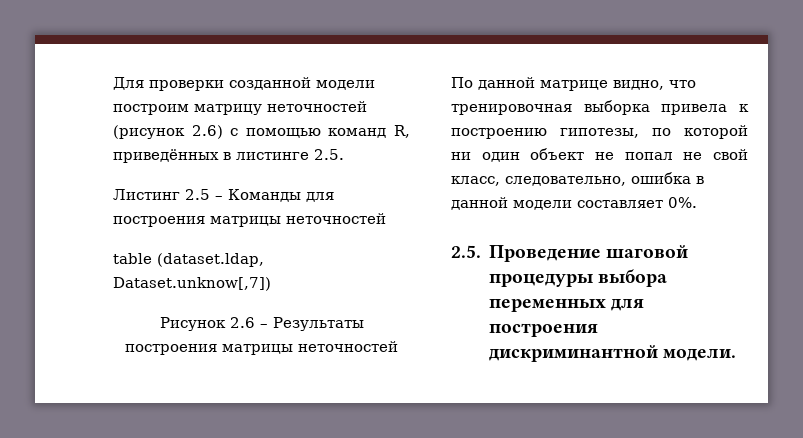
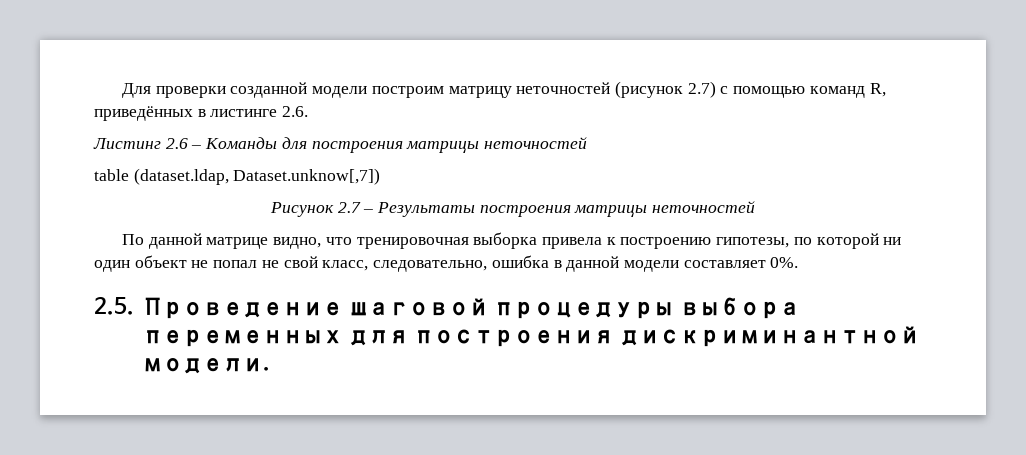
[191,125,223,139] 2.6) -> [687,81,716,98] 2.7)
[314,149,344,160] 2.5. -> [282,106,309,117] 2.6.
[185,189,210,200] 2.5 -> [165,138,188,149] 2.6
[229,317,255,328] 2.6 -> [337,202,361,213] 2.7

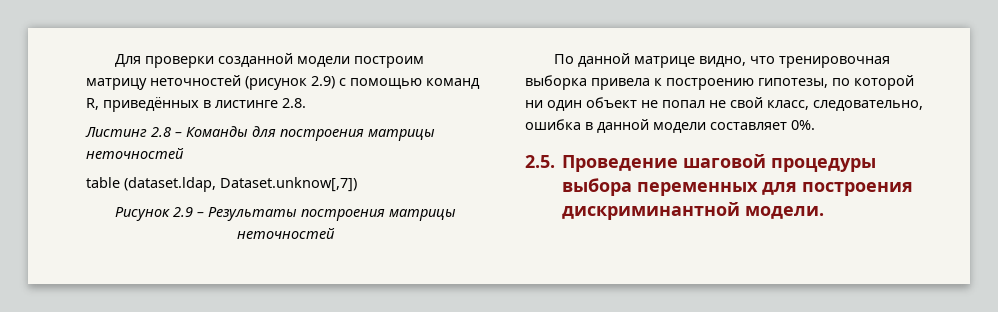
[687,81,716,98] 2.7) -> [311,76,335,89] 2.9)
[282,106,309,117] 2.6. -> [282,98,306,108] 2.8.
[165,138,188,149] 2.6 -> [151,127,171,137] 2.8
[337,202,361,213] 2.7 -> [172,207,193,217] 2.9

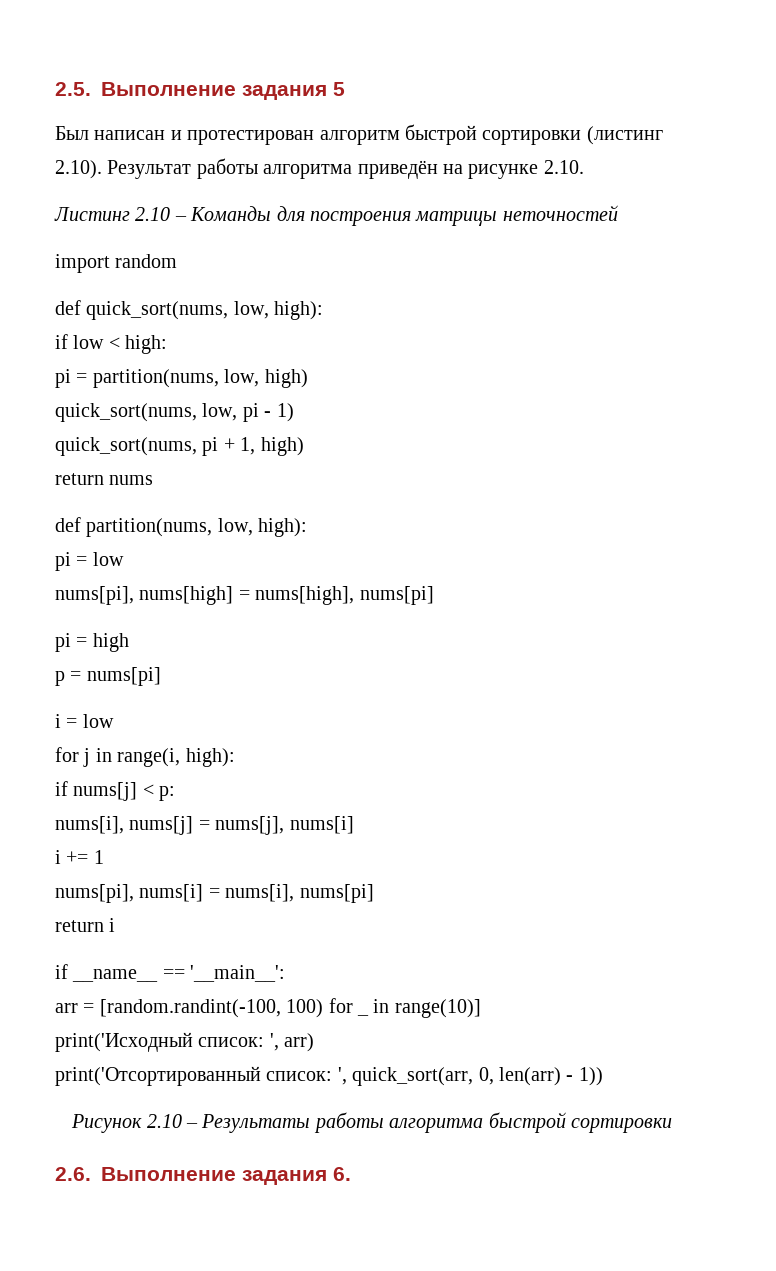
[115,53,425,68] [86,75,480,90] [86,97,306,112] Для проверки созданной модели построим матрицу неточностей (рисунок 2.9) с помощью команд R, приведённых в листинге 2.8. -> [55,82,345,100] [55,124,663,145] [55,158,584,179] 2.5. Выполнение задания 5 // Был написан и протестирован алгоритм быстрой сортировки (листинг 2.10). Результат работы алгоритма приведён на рисунке 2.10.
[151,127,171,137] 2.8 -> [135,207,171,221] 2.10
[86,177,357,192] table (dataset.ldap, Dataset.unknow[,7]) -> [55,254,178,273] [55,300,324,320] [55,334,168,354] [55,369,308,388] [55,403,294,422] [55,437,304,456] [55,473,154,485] [55,517,308,537] [55,552,124,571] [55,586,434,605] [55,633,129,652] [55,667,161,686] [55,714,114,728] [55,747,235,767] [55,781,176,801] [55,816,354,835] [55,850,104,864] [55,884,374,903] [55,918,116,932] [55,964,286,982] [55,998,353,1018] [357,1013,369,1016] [373,999,481,1018] [55,1032,315,1052] [55,1066,603,1086] import random // def quick_sort(nums, low, high): // if low < high: // pi = partition(nums, low, high) // quick_sort(nums, low, pi - 1) // quick_sort(nums, pi + 1, high) // return nums // def partition(nums, low, high): // pi = low // nums[pi], nums[high] = nums[high], nums[pi] // pi = high // p = nums[pi] // i = low // for j in range(i, high): // if nums[j] < p: // nums[i], nums[j] = nums[j], nums[i] // i += 1 // nums[pi], nums[i] = nums[i], nums[pi] // return i // if __name__ == '__main__': // arr = [random.randint(-100, 100) for _ in range(10)] // print('Исходный список: ', arr) // print('Отсортированный список: ', quick_sort(arr, 0, len(arr) - 1))
[172,207,193,217] 2.9 -> [146,1114,182,1128] 2.10
[300,209,456,221] [236,228,335,239] [554,53,891,68] [525,75,914,90] [525,97,923,111] [525,119,815,133] [525,154,877,172] [562,178,914,196] [562,202,825,220] построения матрицы неточностей // По данной матрице видно, что тренировочная выборка привела к построению гипотезы, по которой ни один объект не попал не свой класс, следовательно, ошибка в данной модели составляет 0%. // 2.5. Проведение шаговой процедуры выбора переменных для построения дискриминантной модели. -> [313,1112,672,1133] [55,1167,351,1185] работы алгоритма быстрой сортировки // 2.6. Выполнение задания 6.

